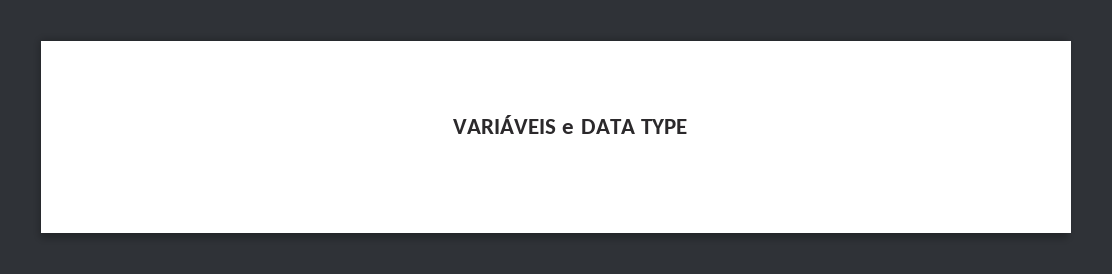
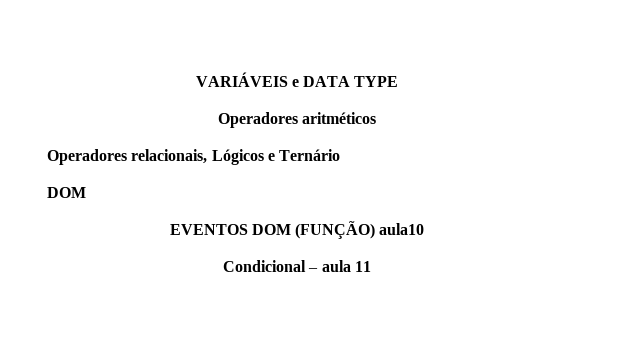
(687, 126) none -> [217,112,377,128] [47,149,341,165] [47,187,86,198] [169,221,425,239] [223,260,371,272] // Operadores aritméticos // Operadores relacionais, Lógicos e Ternário // DOM // EVENTOS DOM (FUNÇÃO) aula10 // Condicional – aula 11

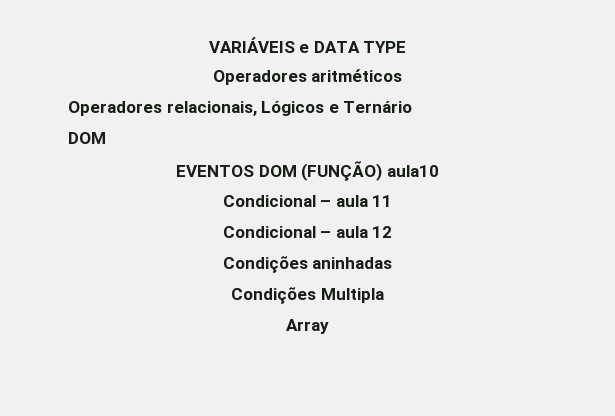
(371, 266) none -> [222,226,393,238] [222,256,393,273] [231,287,384,304] [286,319,329,334] // Condicional – aula 12 // Condições aninhadas // Condições Multipla // Array

